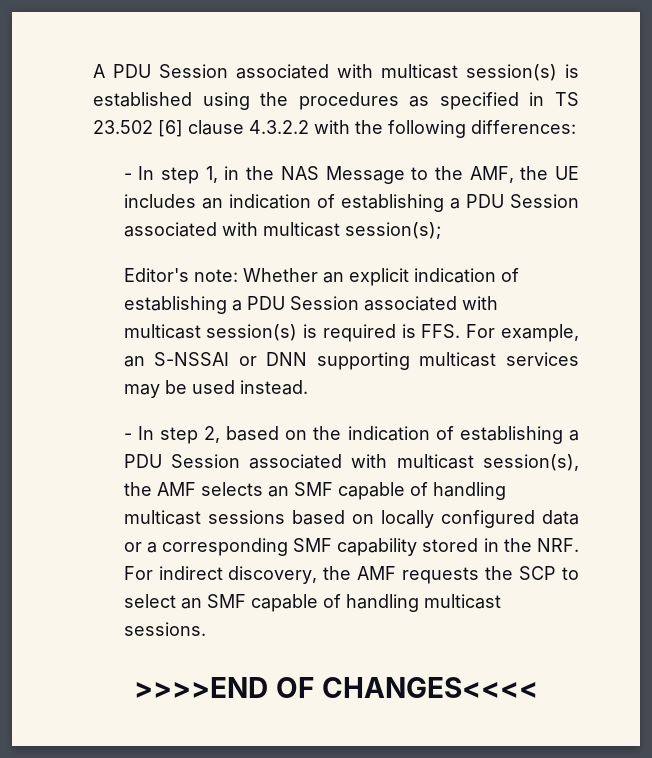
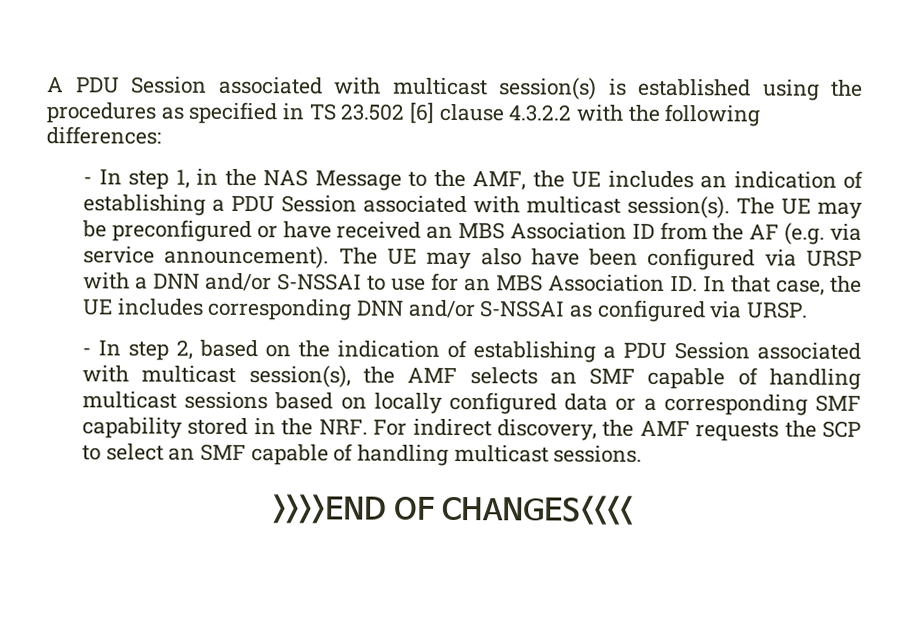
[344,222,441,239] [123,268,519,286] [123,296,498,314] [123,324,579,342] [123,352,579,370] [123,380,308,398] session(s); // Editor's note: Whether an explicit indication of establishing a PDU Session associated with multicast session(s) is required is FFS. For example, an S-NSSAI or DNN supporting multicast services may be used instead. -> [627,195,863,219] [82,219,862,245] [83,245,863,271] [83,272,863,296] [82,298,809,323] session(s). The UE may be preconfigured or have received an MBS Association ID from the AF (e.g. via service announcement). The UE may also have been configured via URSP with a DNN and/or S-NSSAI to use for an MBS Association ID. In that case, the UE includes corresponding DNN and/or S-NSSAI as configured via URSP.

